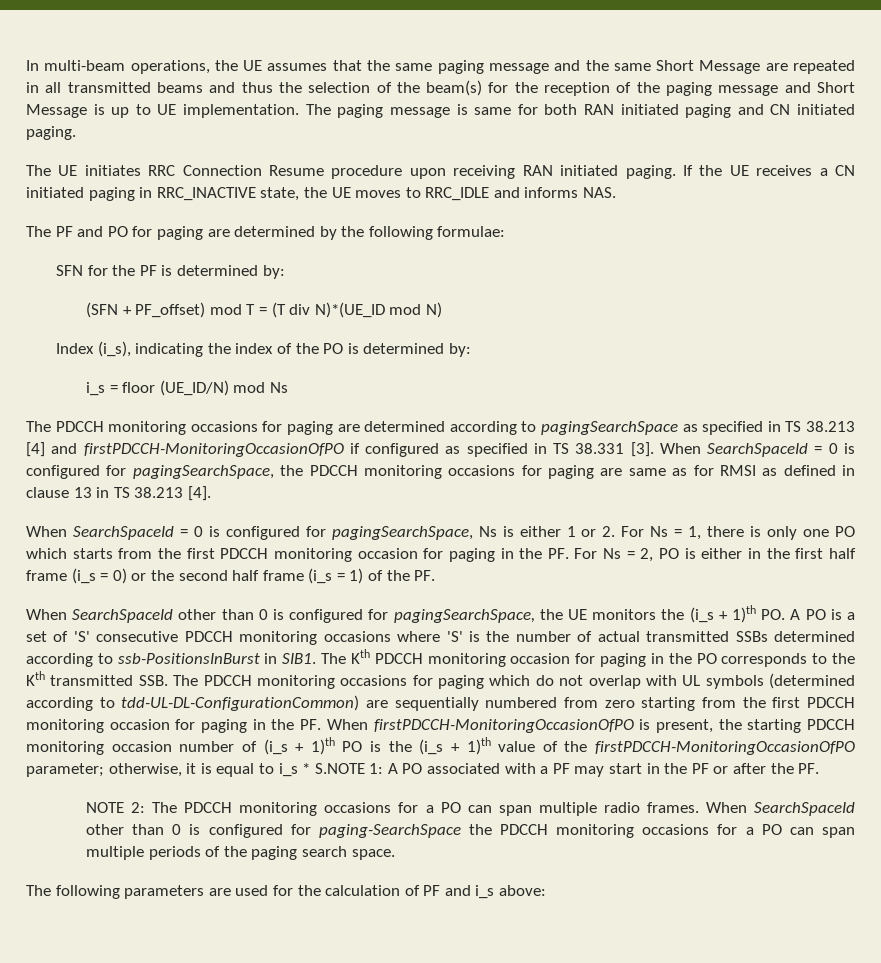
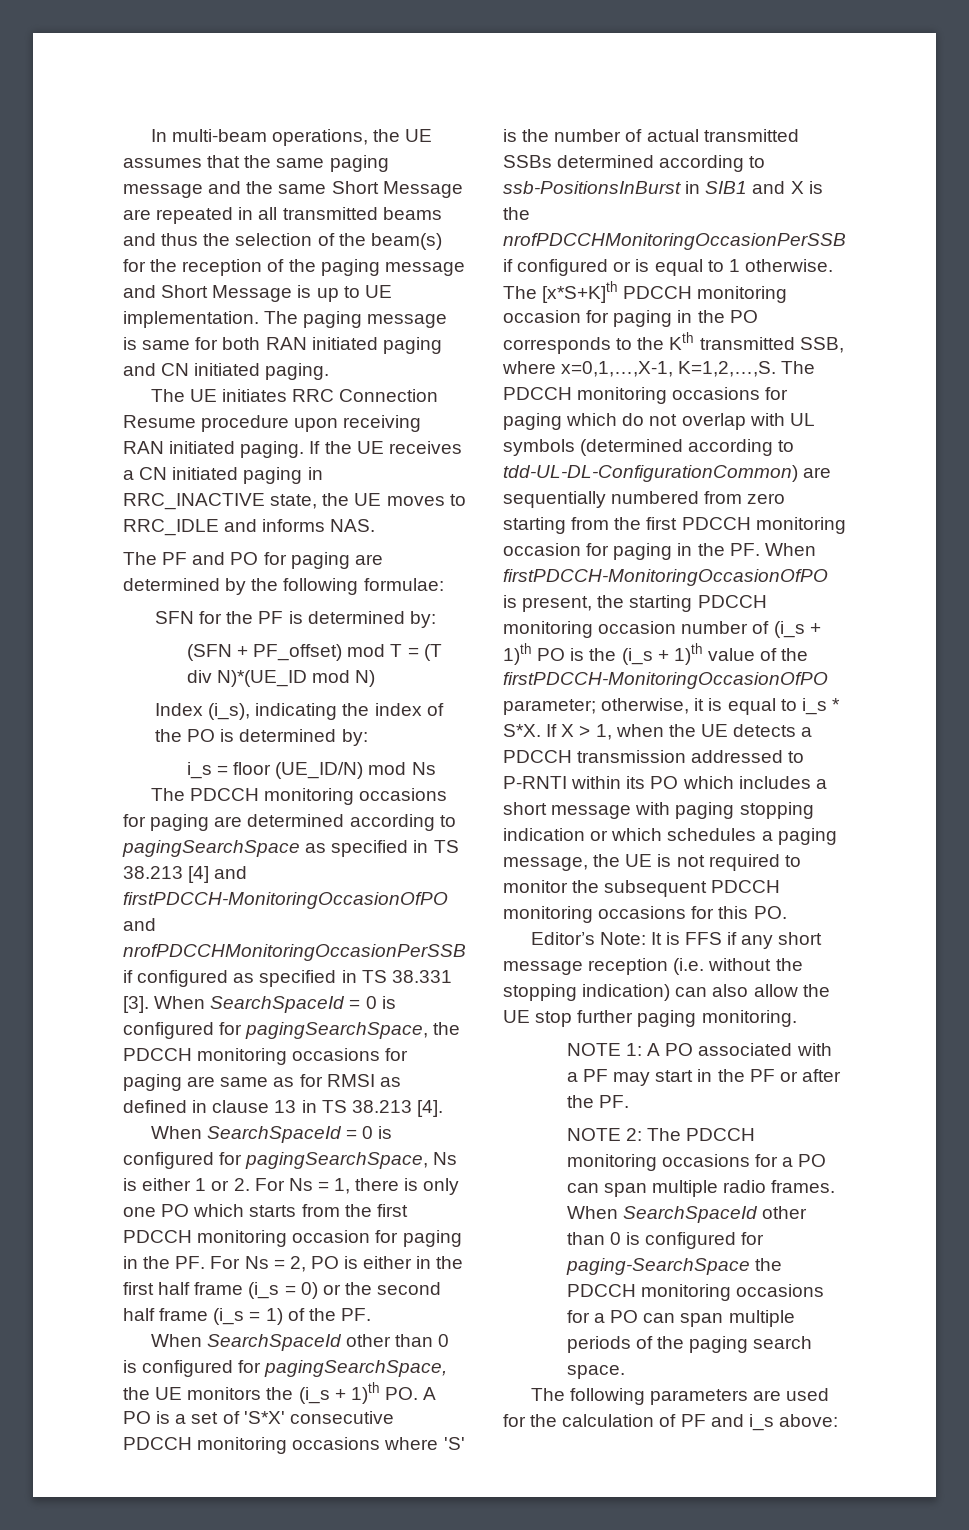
(344, 450) none -> [123,918,156,931] [123,944,466,961] and nrofPDCCHMonitoringOccasionPerSSB
[73,631,90,642] 'S' -> [243,1411,285,1424] 'S*X'
[282,649,370,664] SIB1. The Kth -> [705,181,823,194] [503,207,530,220] [503,233,846,250] [503,259,833,276] [503,281,619,303] SIB1 and X is the nrofPDCCHMonitoringOccasionPerSSB if configured or is equal to 1 otherwise. The [x*S+K]th
[138,675,168,686] SSB. -> [799,337,844,353] [502,361,777,377] SSB, where x=0,1,…,X-1, K=1,2,…,S.
[314,763,365,774] S.NOTE -> [503,724,813,740] [503,750,805,763] [503,776,827,789] [503,802,814,819] [503,828,837,845] [503,854,801,871] [503,880,781,897] [503,906,787,923] [530,932,823,949] [503,958,803,975] [503,984,830,1001] [503,1010,797,1027] [566,1043,621,1056] S*X. If X > 1, when the UE detects a PDCCH transmission addressed to P-RNTI within its PO which includes a short message with paging stopping indication or which schedules a paging message, the UE is not required to monitor the subsequent PDCCH monitoring occasions for this PO. // Editor’s Note: It is FFS if any short message reception (i.e. without the stopping indication) can also allow the UE stop further paging monitoring. // NOTE

